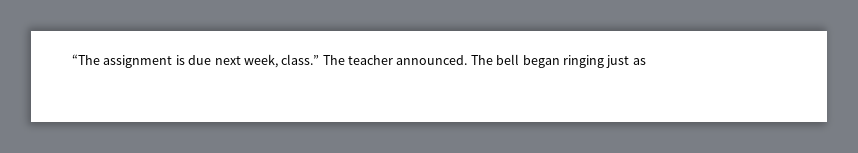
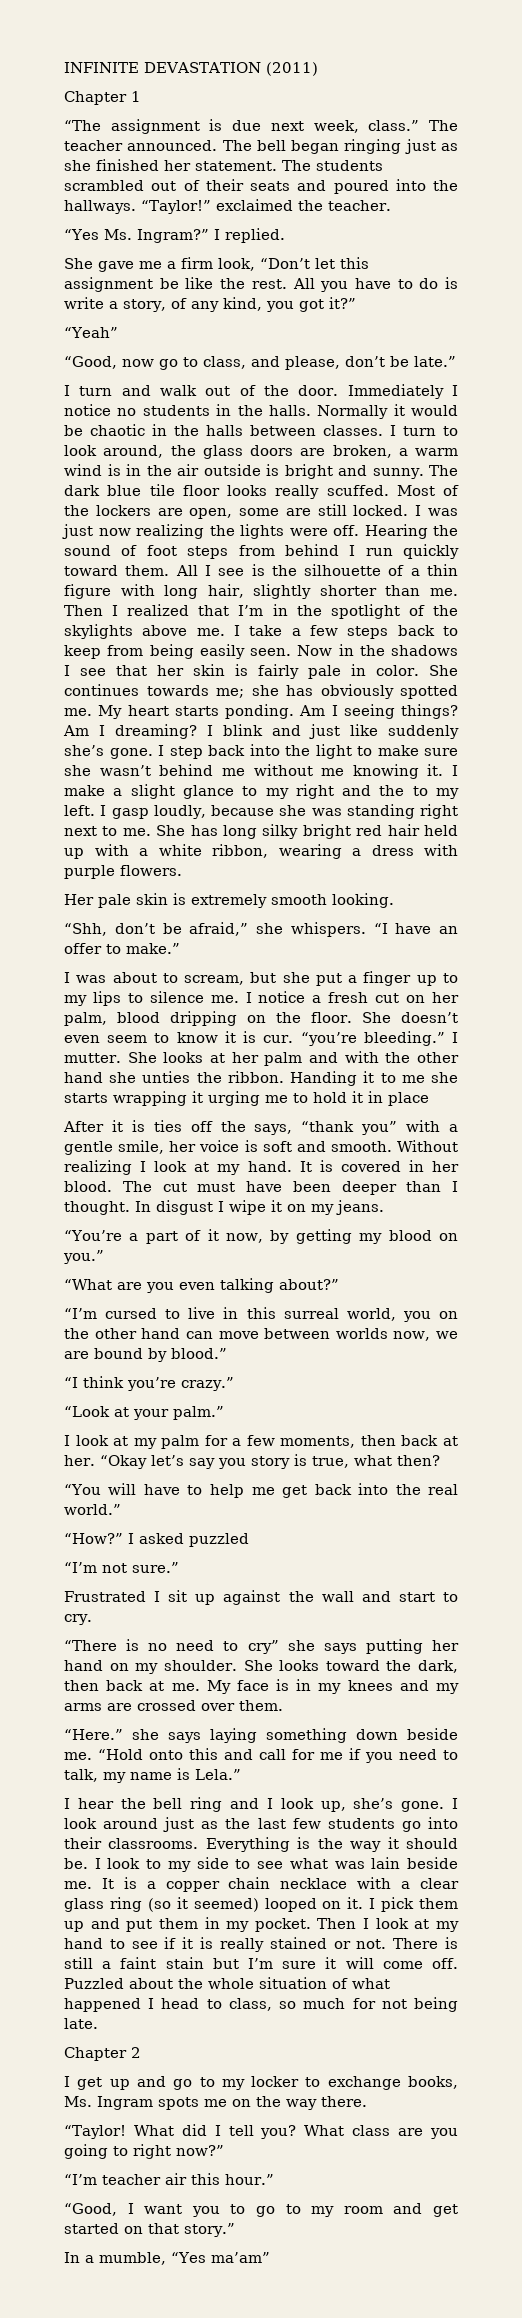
(72, 59) none -> [64,62,318,76] [64,91,141,105] INFINITE DEVASTATION (2011) // Chapter 1 //
(646, 61) none -> [64,159,383,171] [64,179,458,194] [64,199,391,214] [64,228,285,243] [64,257,369,272] [64,277,458,292] [64,297,356,312] [64,327,118,338] [64,356,456,370] [64,384,459,399] [64,404,458,419] [64,424,458,436] [64,445,458,459] [64,464,458,479] [64,484,459,499] [64,504,458,519] [62,524,458,539] [64,544,459,559] [64,564,459,576] [64,584,459,599] [64,604,458,619] [64,624,458,639] [64,644,458,659] [64,664,458,679] [64,684,458,699] [64,704,458,719] [63,724,459,739] [64,744,458,759] [64,764,458,779] [64,784,460,799] [64,804,458,819] [64,824,458,839] [64,844,458,859] [64,865,182,879] [64,893,394,908] [64,922,458,937] [64,943,180,954] [64,971,458,986] [64,991,460,1006] [64,1011,458,1026] [64,1031,458,1046] [64,1051,459,1066] [64,1071,459,1086] [64,1091,429,1106] [63,1120,458,1135] [64,1140,458,1155] [64,1160,459,1175] [64,1181,458,1195] [64,1200,384,1215] [64,1229,458,1244] [63,1250,104,1264] [64,1278,339,1293] [64,1307,458,1322] [64,1328,458,1341] [64,1348,227,1362] [64,1376,234,1391] [64,1406,224,1420] [64,1435,458,1449] [64,1454,440,1469] [64,1483,458,1498] [64,1504,121,1515] [64,1533,249,1547] [64,1562,179,1573] [64,1590,458,1605] [64,1614,92,1625] [64,1639,459,1654] [64,1660,458,1674] [64,1679,460,1694] [64,1700,283,1711] [64,1728,458,1743] [64,1748,458,1763] [64,1768,241,1783] [64,1797,458,1812] [64,1817,458,1832] [64,1837,458,1852] [64,1857,459,1872] [64,1877,460,1892] [64,1897,458,1912] [64,1917,459,1932] [64,1937,458,1952] [64,1957,458,1969] [64,1977,390,1989] [64,1997,459,2012] [64,2018,98,2029] [64,2047,141,2061] [64,2076,459,2090] [64,2096,367,2110] [64,2124,458,2139] [64,2144,224,2159] [64,2173,274,2185] [64,2203,458,2217] [64,2223,235,2237] [64,2252,270,2265] she finished her statement. The students scrambled out of their seats and poured into the hallways. “Taylor!” exclaimed the teacher. // “Yes Ms. Ingram?” I replied. // She gave me a firm look, “Don’t let this assignment be like the rest. All you have to do is write a story, of any kind, you got it?” // “Yeah” // “Good, now go to class, and please, don’t be late.” // I turn and walk out of the door. Immediately I notice no students in the halls. Normally it would be chaotic in the halls between classes. I turn to look around, the glass doors are broken, a warm wind is in the air outside is bright and sunny. The dark blue tile floor looks really scuffed. Most of the lockers are open, some are still locked. I was just now realizing the lights were off. Hearing the sound of foot steps from behind I run quickly toward them. All I see is the silhouette of a thin figure with long hair, slightly shorter than me. Then I realized that I’m in the spotlight of the skylights above me. I take a few steps back to keep from being easily seen. Now in the shadows I see that her skin is fairly pale in color. She continues towards me; she has obviously spotted me. My heart starts ponding. Am I seeing things? Am I dreaming? I blink and just like suddenly she’s gone. I step back into the light to make sure she wasn’t behind me without me knowing it. I make a slight glance to my right and the to my left. I gasp loudly, because she was standing right next to me. She has long silky bright red hair held up with a white ribbon, wearing a dress with purple flowers. // Her pale skin is extremely smooth looking. // “Shh, don’t be afraid,” she whispers. “I have an offer to make.” // I was about to scream, but she put a finger up to my lips to silence me. I notice a fresh cut on her palm, blood dripping on the floor. She doesn’t even seem to know it is cur. “you’re bleeding.” I mutter. She looks at her palm and with the other hand she unties the ribbon. Handing it to me she starts wrapping it urging me to hold it in place // After it is ties off the says, “thank you” with a gentle smile, her voice is soft and smooth. Without realizing I look at my hand. It is covered in her blood. The cut must have been deeper than I thought. In disgust I wipe it on my jeans. // “You’re a part of it now, by getting my blood on you.” // “What are you even talking about?” // “I’m cursed to live in this surreal world, you on the other hand can move between worlds now, we are bound by blood.” // “I think you’re crazy.” // “Look at your palm.” // I look at my palm for a few moments, then back at her. “Okay let’s say you story is true, what then? // “You will have to help me get back into the real world.” // “How?” I asked puzzled // “I’m not sure.” // Frustrated I sit up against the wall and start to cry. // “There is no need to cry” she says putting her hand on my shoulder. She looks toward the dark, then back at me. My face is in my knees and my arms are crossed over them. // “Here.” she says laying something down beside me. “Hold onto this and call for me if you need to talk, my name is Lela.” // I hear the bell ring and I look up, she’s gone. I look around just as the last few students go into their classrooms. Everything is the way it should be. I look to my side to see what was lain beside me. It is a copper chain necklace with a clear glass ring (so it seemed) looped on it. I pick them up and put them in my pocket. Then I look at my hand to see if it is really stained or not. There is still a faint stain but I’m sure it will come off. Puzzled about the whole situation of what happened I head to class, so much for not being late. // Chapter 2 // I get up and go to my locker to exchange books, Ms. Ingram spots me on the way there. // “Taylor! What did I tell you? What class are you going to right now?” // “I’m teacher air this hour.” // “Good, I want you to go to my room and get started on that story.” // In a mumble, “Yes ma’am”

